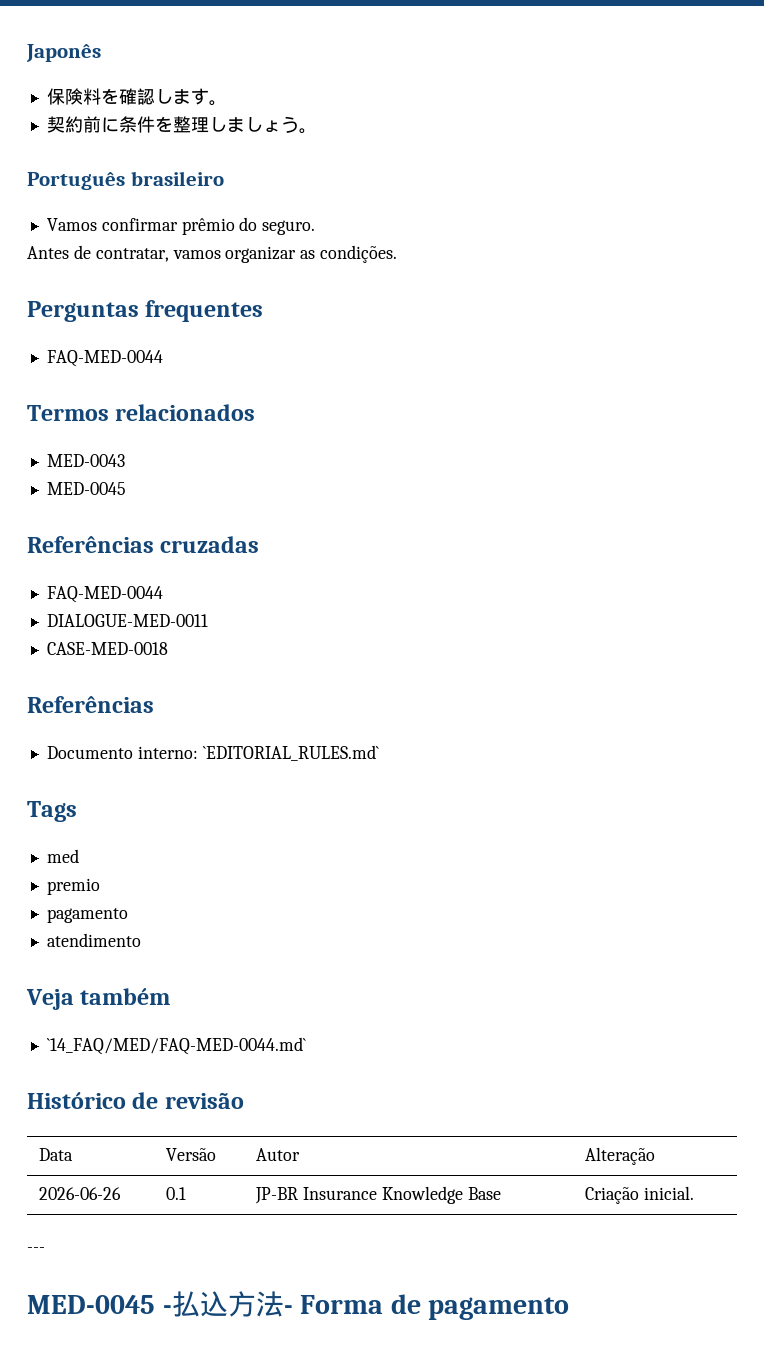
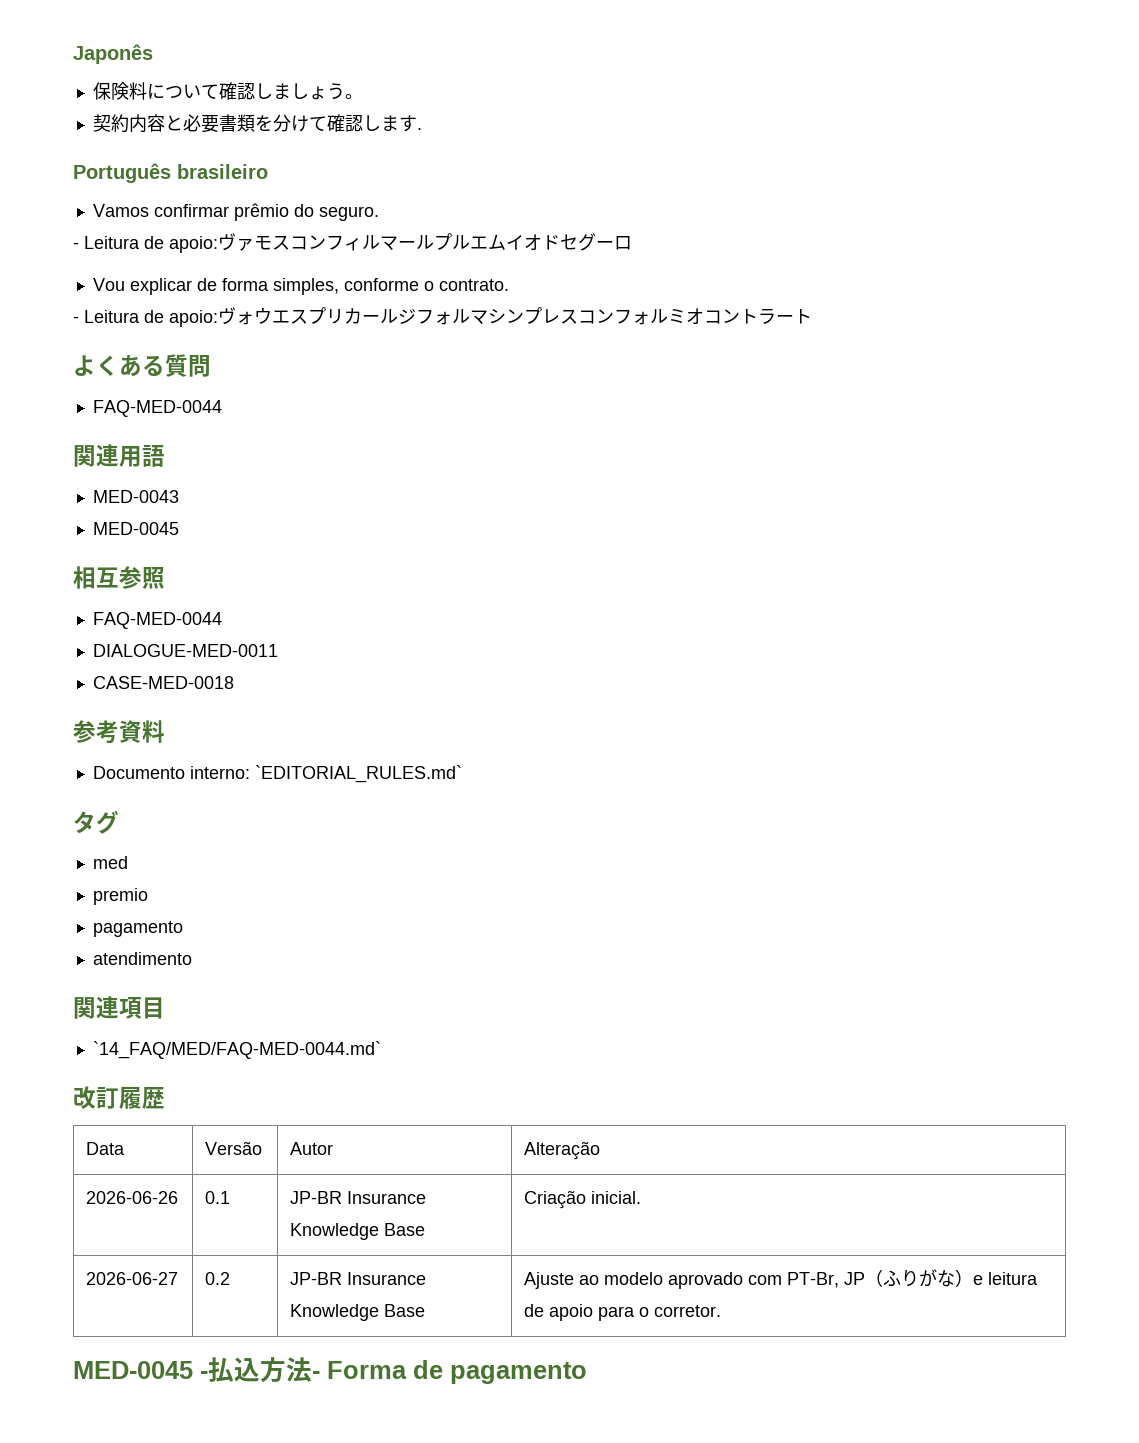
[100,88,227,106] [46,116,317,134] を確認します。 // 契約前に条件を整理しましょう。 -> [146,82,363,100] [92,114,422,133] について確認しましょう。 // 契約内容と必要書類を分けて確認します.
[27,245,398,263] [27,300,264,322] [46,350,163,367] [27,404,256,421] Antes de contratar, vamos organizar as condições. // Perguntas frequentes // FAQ-MED-0044 // Termos relacionados -> [73,233,632,253] [92,278,509,295] [73,307,812,327] [73,354,211,377] [92,400,222,417] [73,444,165,467] - Leitura de apoio:ヴァモスコンフィルマールプルエムイオドセグーロ // Vou explicar de forma simples, conforme o contrato. // - Leitura de apoio:ヴォウエスプリカールジフォルマシンプレスコンフォルミオコントラート // よくある質問 // FAQ-MED-0044 // 関連用語
[27,536,260,553] Referências cruzadas -> [73,566,165,589] 相互参照
[27,696,154,713] Referências -> [73,720,165,744] 参考資料
[27,801,77,822] Tags -> [73,810,119,834] タグ
[26,988,171,1010] Veja também -> [73,996,165,1019] 関連項目
[27,1092,244,1109] Histórico de revisão -> [73,1086,165,1109] 改訂履歴
[27,1247,45,1252] // --- -> [86,1272,179,1285] [205,1272,231,1285] [290,1272,427,1285] [290,1304,426,1321] [524,1269,1039,1289] [524,1304,722,1321] // 2026-06-27 | 0.2 | JP-BR Insurance Knowledge Base | Ajuste ao modelo aprovado com PT-Br, JP（ふりがな）e leitura de apoio para o corretor.

